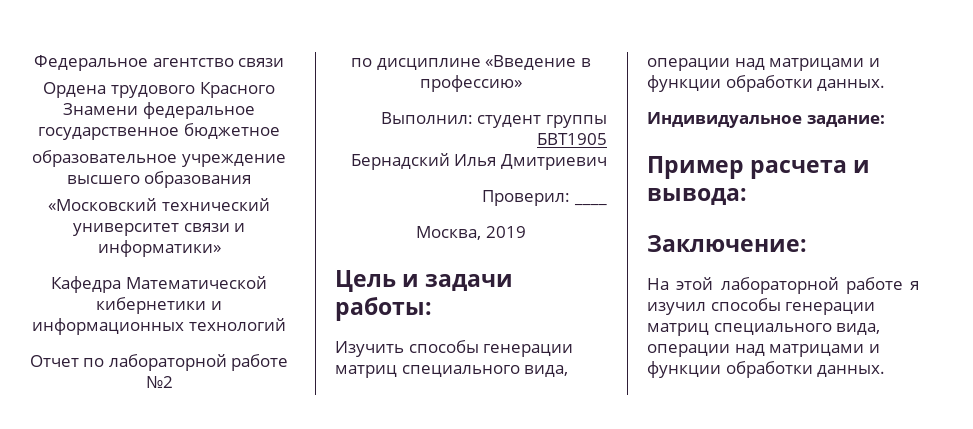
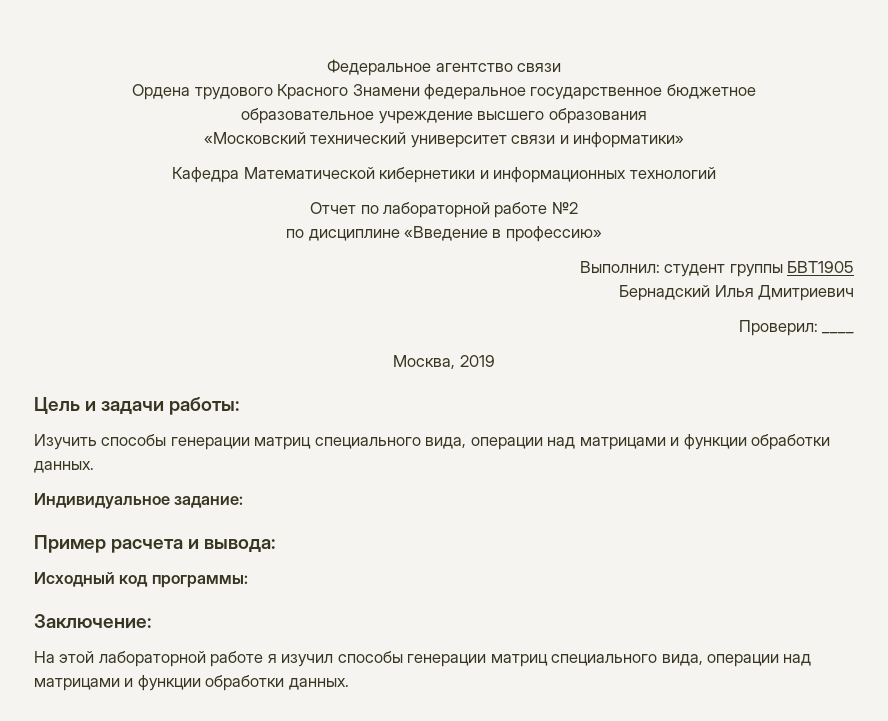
(747, 196) none -> [34,572,248,588] // Исходный код программы:

